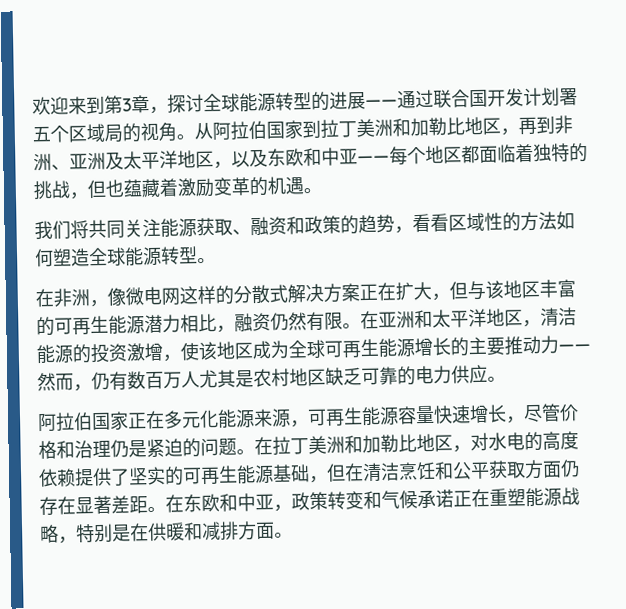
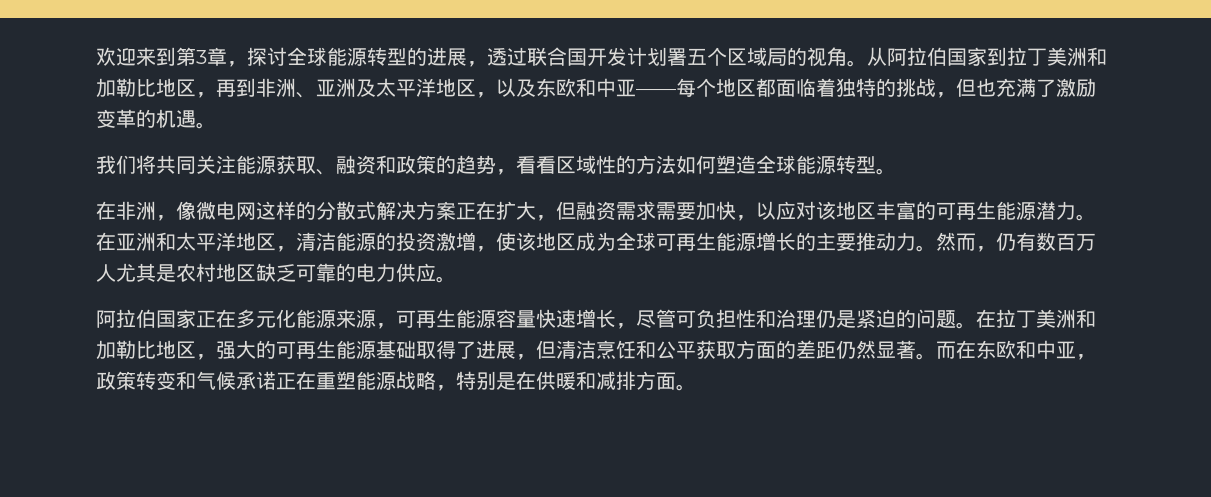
[365,90,416,109] ——通 -> [467,48,507,67] ，透
[123,178,178,199] 蕴藏着 -> [996,78,1056,97] 充满了
[467,280,486,301] 与 -> [576,201,816,221] 融资需求需要加快，以应对
[180,311,343,333] 相比，融资仍然有限 -> (1076, 210) none
[558,343,591,352] —— -> [916,245,936,252] 。
[559,404,579,422] [38,440,57,460] 价格 -> [676,309,756,328] 可负担性
[470,431,579,452] [38,466,166,488] 对水电的高度依赖提供了坚实 -> [216,340,256,359] 强大
[309,463,364,484] ，但在 -> [416,340,556,360] 取得了进展，但
[560,459,580,478] [39,495,166,516] 仍存在显著差距。 -> [776,340,956,360] 的差距仍然显著。而

